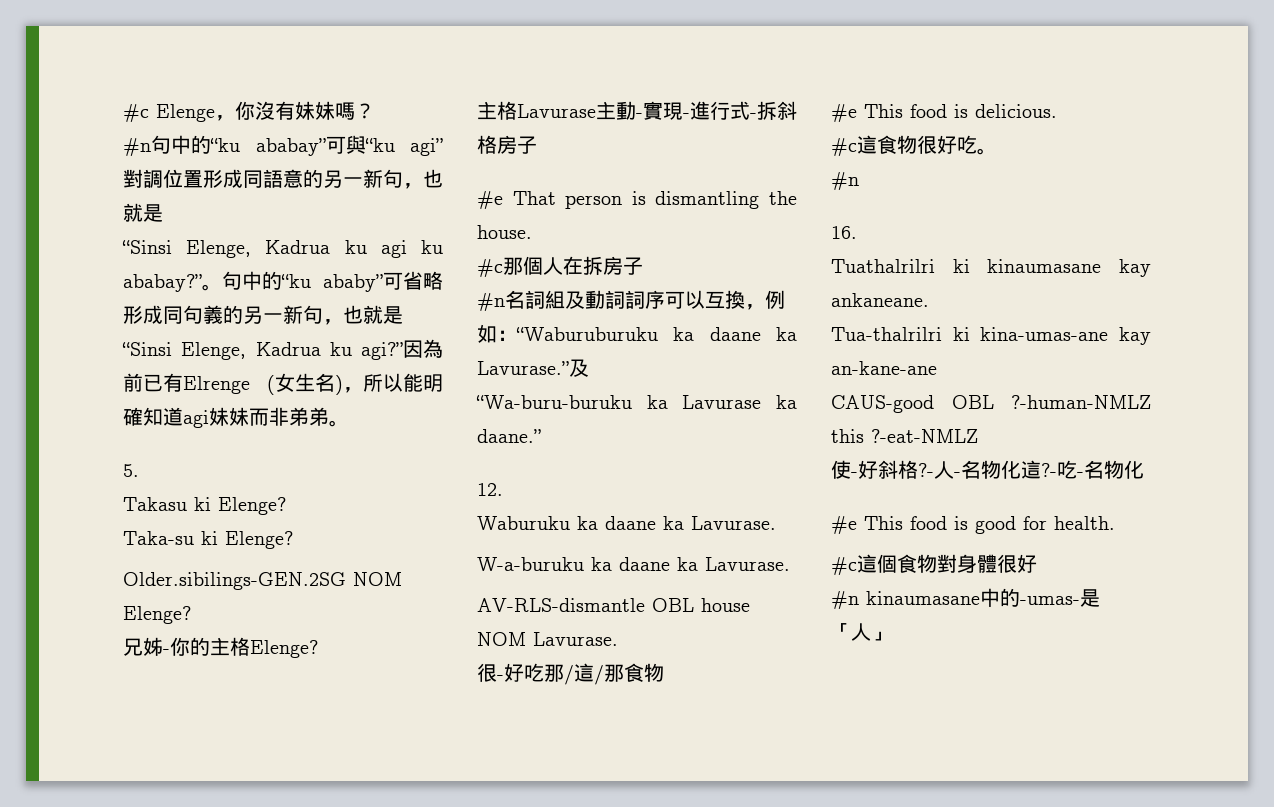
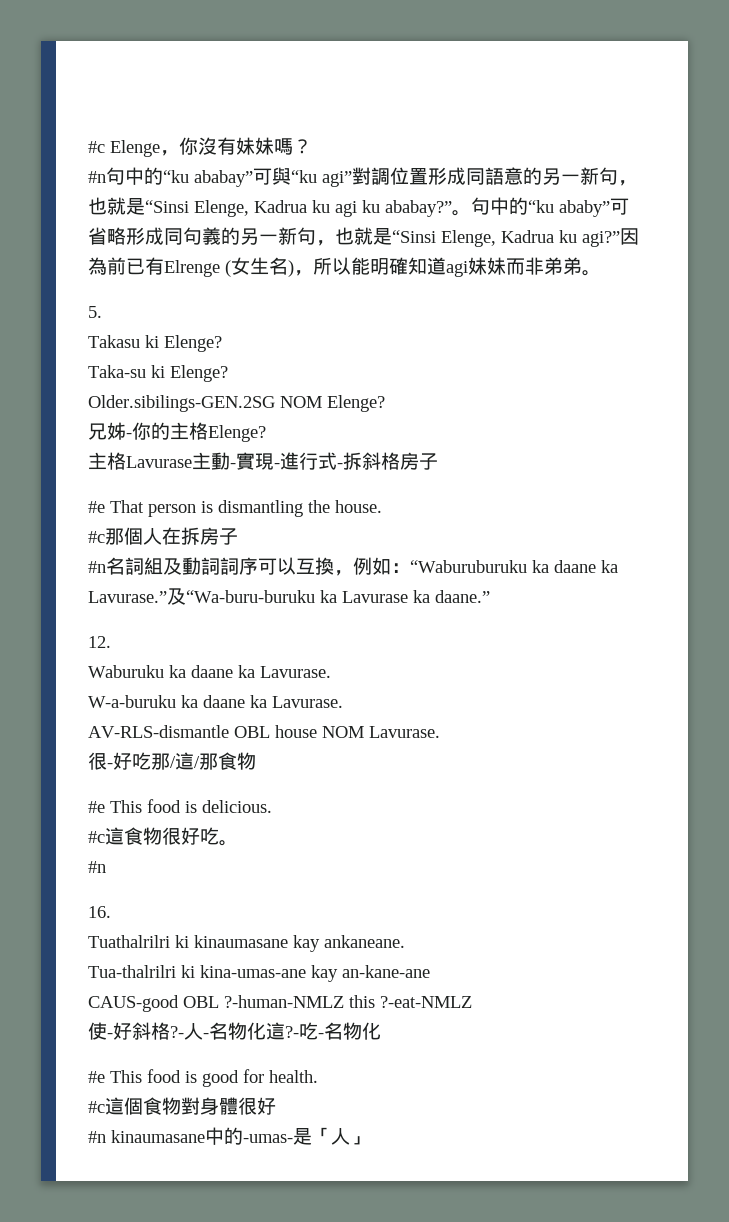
(163, 213) // -> (145, 206) none
(589, 368) // -> (186, 596) none

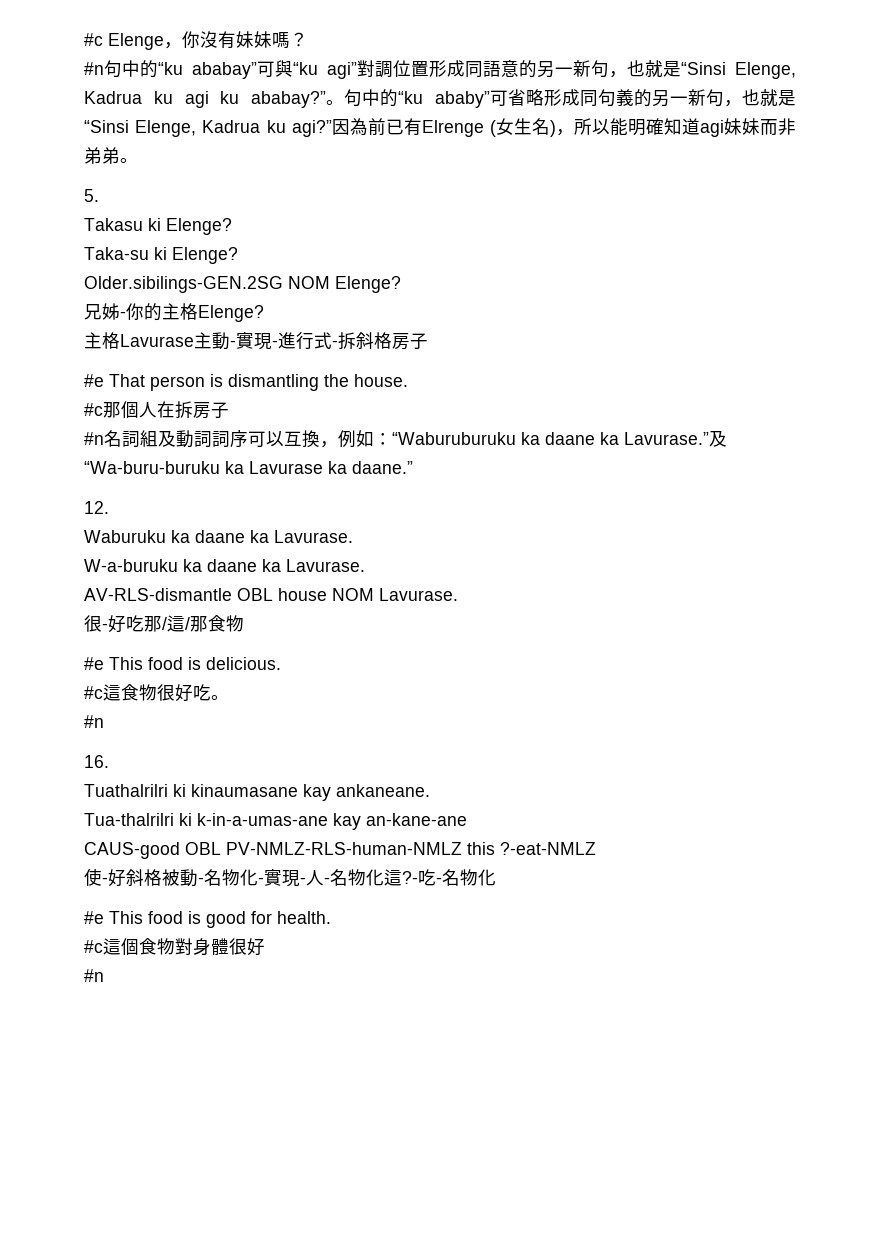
[200,965,306,978] kina-umas-ane -> [197,813,328,826] k-in-a-umas-ane
[224,995,344,1008] ?-human-NMLZ -> [226,842,462,855] PV-NMLZ-RLS-human-NMLZ
[170,1026,184,1038] ?- -> [162,869,306,887] 被動-名物化-實現-
[111,1127,369,1145] kinaumasane中的-umas-是「人」 -> (104, 975) none

